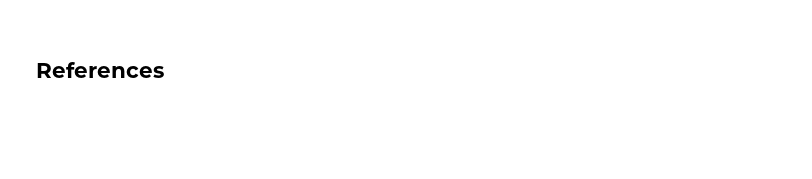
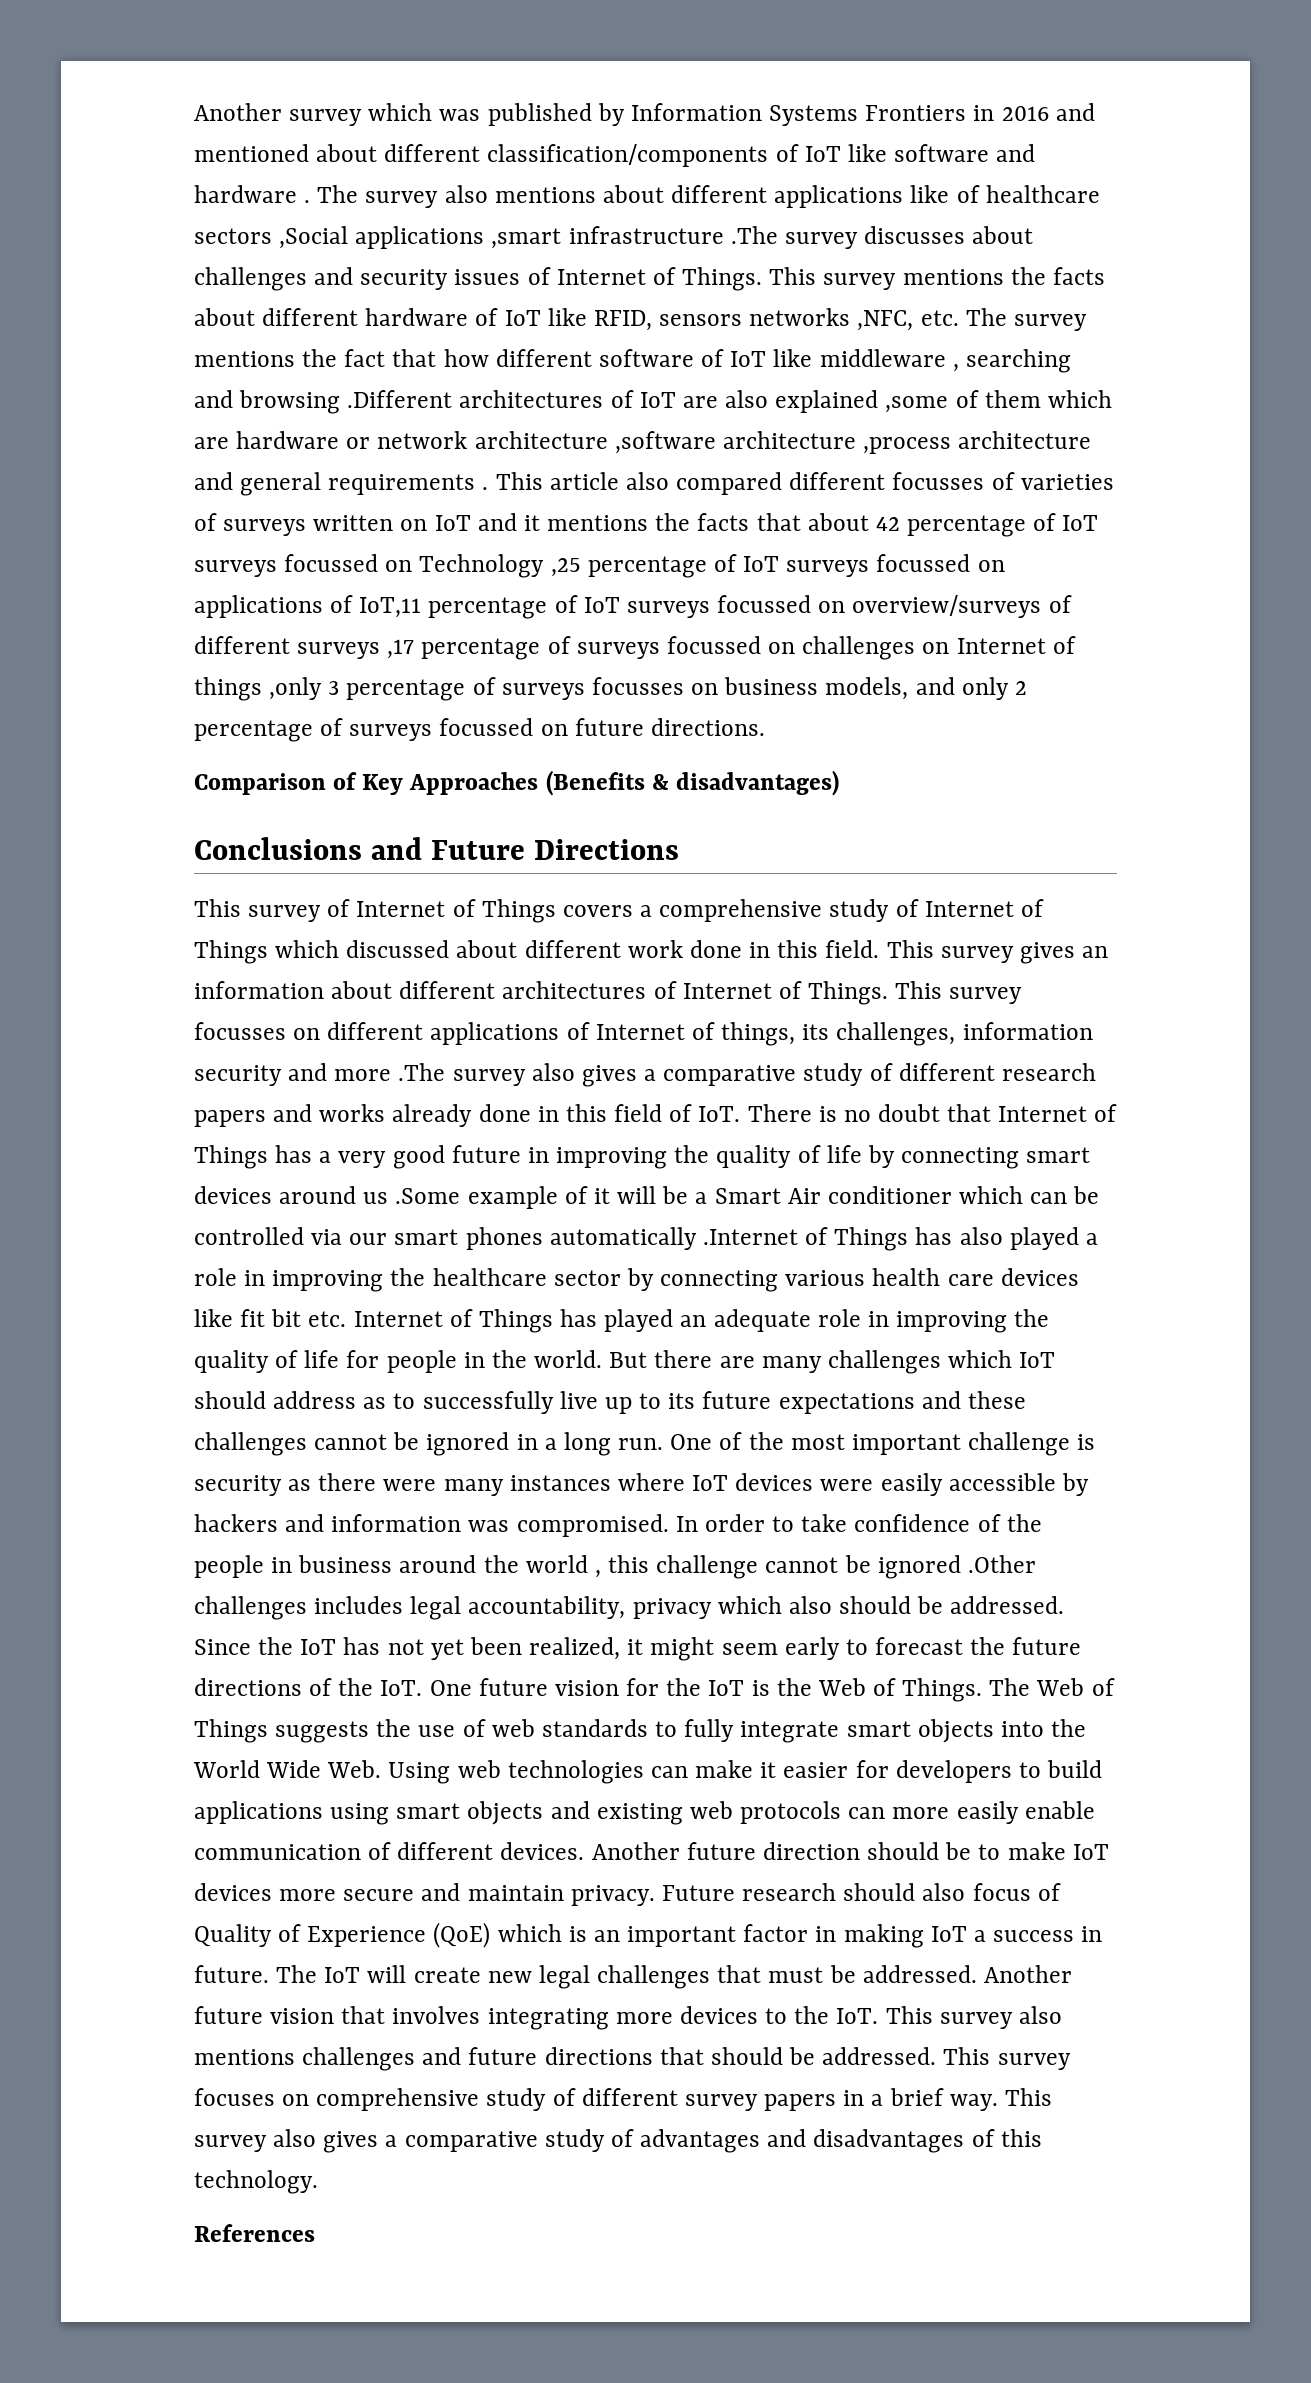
(36, 70) none -> [194,103,1095,126] [194,144,1036,167] [194,185,1100,208] [194,226,1034,249] [194,267,1105,291] [194,308,1087,331] [194,349,1071,373] [194,390,1112,414] [194,431,1092,454] [194,472,1114,496] [194,513,1099,537] [194,554,1005,578] [194,595,1072,619] [194,636,1076,660] [194,677,1027,701] [194,718,765,742] [194,770,839,796] [194,837,680,860] [194,899,1044,923] [194,940,1109,964] [194,981,1023,1005] [194,1022,1093,1046] [194,1063,1096,1087] [194,1104,1118,1127] [194,1145,1091,1169] [194,1186,1100,1209] [194,1227,1098,1251] [194,1268,1079,1292] [194,1309,1050,1333] [194,1350,1056,1374] [194,1391,1026,1414] [194,1432,1096,1456] [194,1473,1089,1496] [194,1514,1042,1537] [194,1555,1036,1579] [194,1596,1065,1620] [194,1637,1082,1661] [194,1678,1115,1702] [194,1719,1087,1743] [193,1760,1103,1784] [194,1801,1095,1825] [194,1842,1109,1860] [194,1883,1061,1906] [194,1922,1103,1948] [194,1965,1072,1989] [194,2006,1062,2030] [194,2047,1071,2071] [194,2088,1052,2111] [194,2129,1042,2153] [194,2170,318,2194] Another survey which was published by Information Systems Frontiers in 2016 and mentioned about different classification/components of IoT like software and hardware . The survey also mentions about different applications like of healthcare sectors ,Social applications ,smart infrastructure .The survey discusses about challenges and security issues of Internet of Things. This survey mentions the facts about different hardware of IoT like RFID, sensors networks ,NFC, etc. The survey mentions the fact that how different software of IoT like middleware , searching and browsing .Different architectures of IoT are also explained ,some of them which are hardware or network architecture ,software architecture ,process architecture and general requirements . This article also compared different focusses of varieties of surveys written on IoT and it mentions the facts that about 42 percentage of IoT surveys focussed on Technology ,25 percentage of IoT surveys focussed on applications of IoT,11 percentage of IoT surveys focussed on overview/surveys of different surveys ,17 percentage of surveys focussed on challenges on Internet of things ,only 3 percentage of surveys focusses on business models, and only 2 percentage of surveys focussed on future directions. // Comparison of Key Approaches (Benefits & disadvantages) // Conclusions and Future Directions // This survey of Internet of Things covers a comprehensive study of Internet of Things which discussed about different work done in this field. This survey gives an information about different architectures of Internet of Things. This survey focusses on different applications of Internet of things, its challenges, information security and more .The survey also gives a comparative study of different research papers and works already done in this field of IoT. There is no doubt that Internet of Things has a very good future in improving the quality of life by connecting smart devices around us .Some example of it will be a Smart Air conditioner which can be controlled via our smart phones automatically .Internet of Things has also played a role in improving the healthcare sector by connecting various health care devices like fit bit etc. Internet of Things has played an adequate role in improving the quality of life for people in the world. But there are many challenges which IoT should address as to successfully live up to its future expectations and these challenges cannot be ignored in a long run. One of the most important challenge is security as there were many instances where IoT devices were easily accessible by hackers and information was compromised. In order to take confidence of the people in business around the world , this challenge cannot be ignored .Other challenges includes legal accountability, privacy which also should be addressed. Since the IoT has not yet been realized, it might seem early to forecast the future directions of the IoT. One future vision for the IoT is the Web of Things. The Web of Things suggests the use of web standards to fully integrate smart objects into the World Wide Web. Using web technologies can make it easier for developers to build applications using smart objects and existing web protocols can more easily enable communication of different devices. Another future direction should be to make IoT devices more secure and maintain privacy. Future research should also focus of Quality of Experience (QoE) which is an important factor in making IoT a success in future. The IoT will create new legal challenges that must be addressed. Another future vision that involves integrating more devices to the IoT. This survey also mentions challenges and future directions that should be addressed. This survey focuses on comprehensive study of different survey papers in a brief way. This survey also gives a comparative study of advantages and disadvantages of this technology. //

